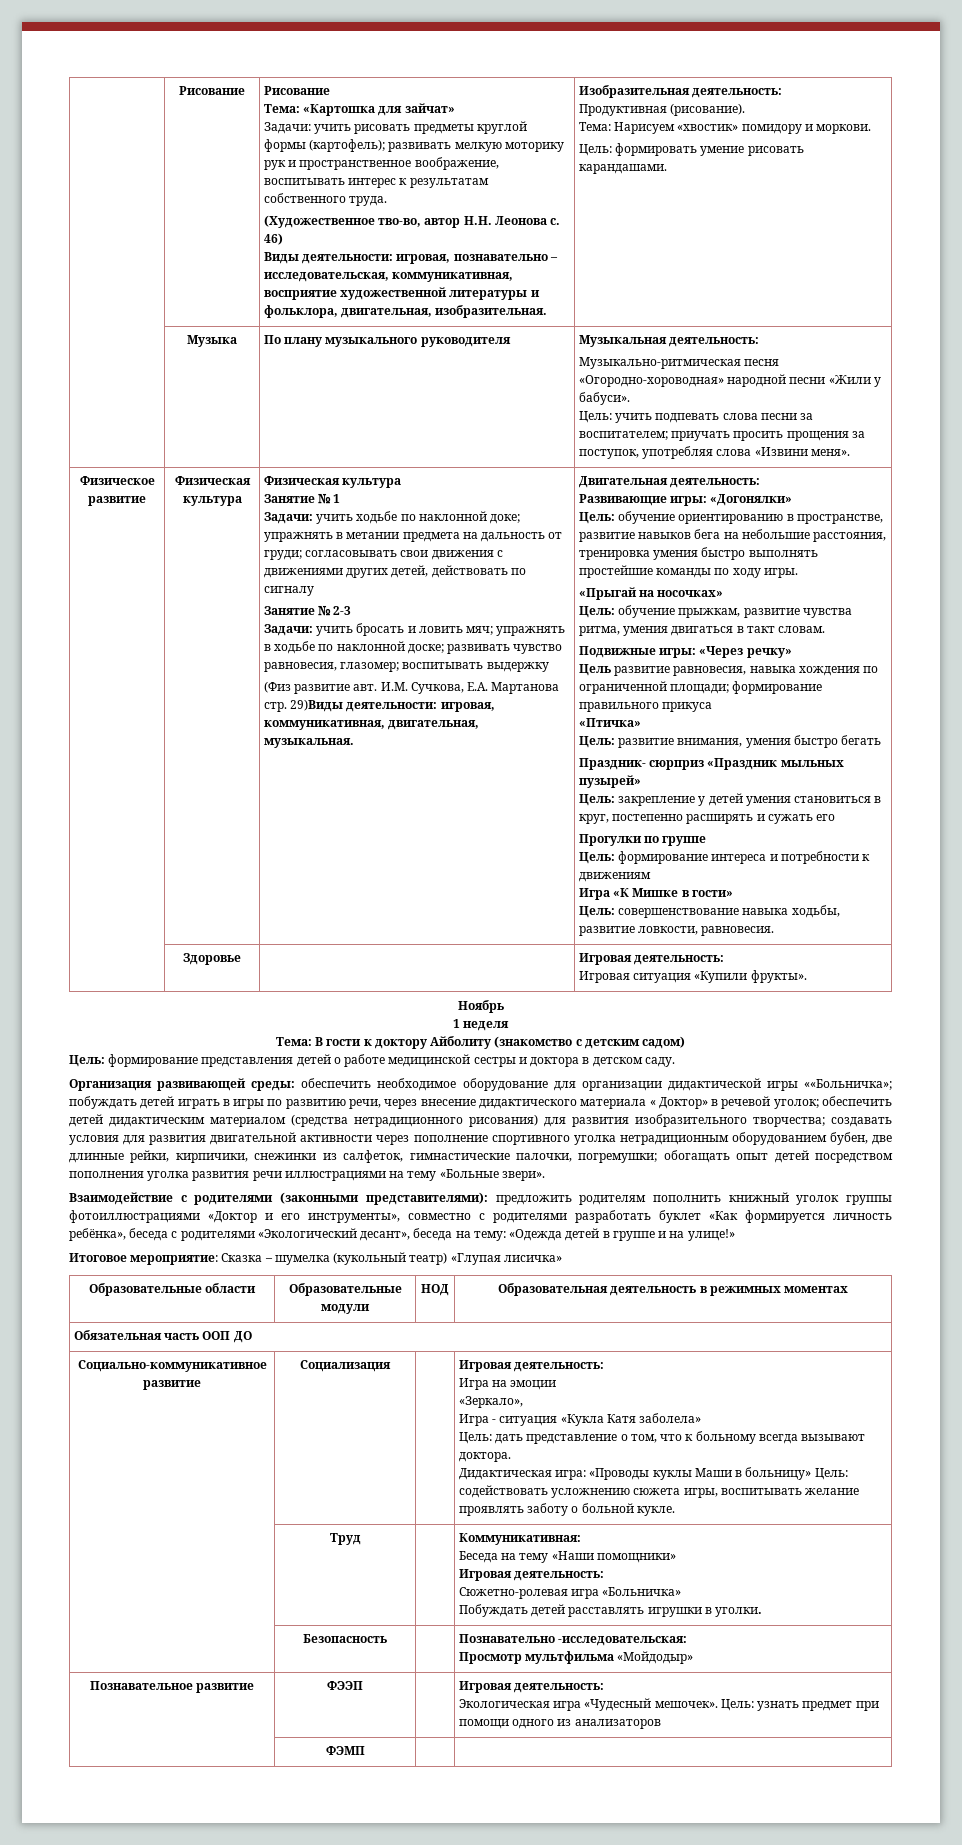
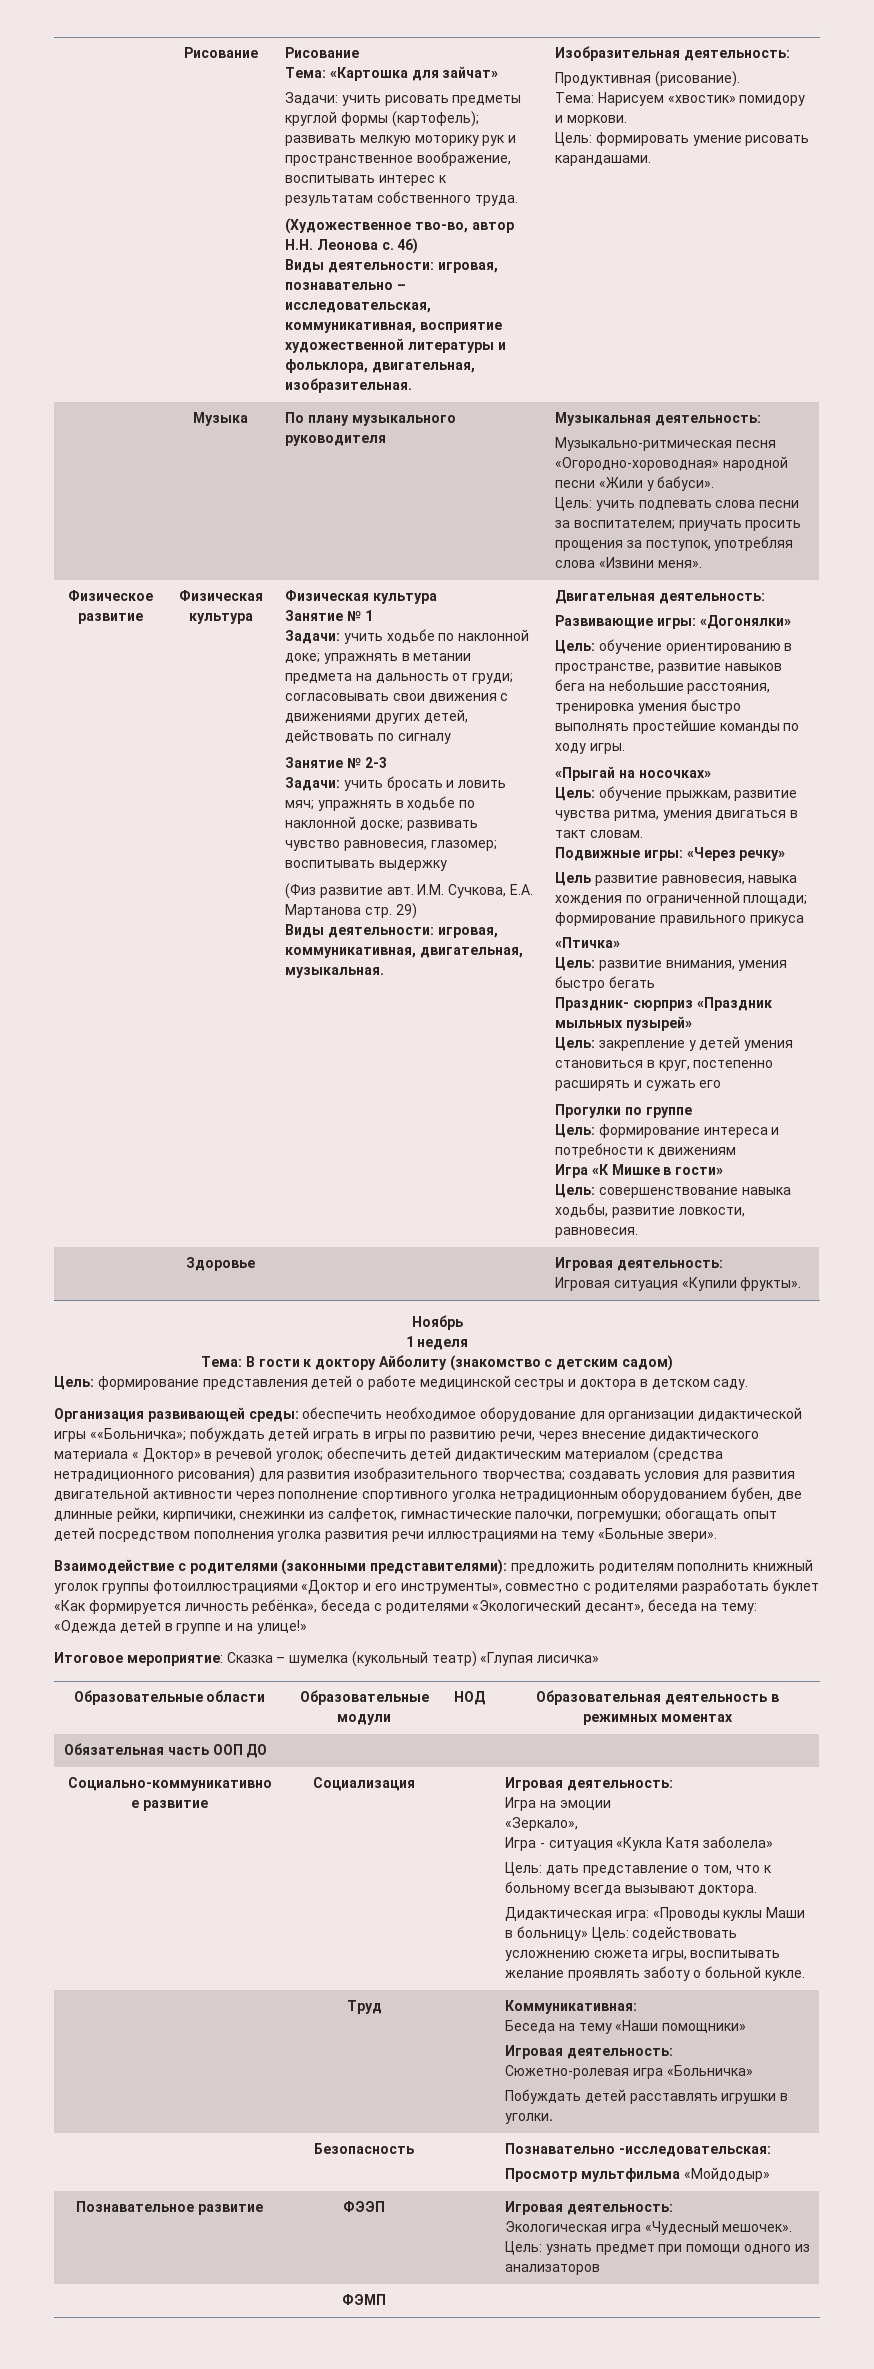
[290,699,344,712] 29)Виды -> [395,903,417,919] [285,924,325,938] 29) // Виды

